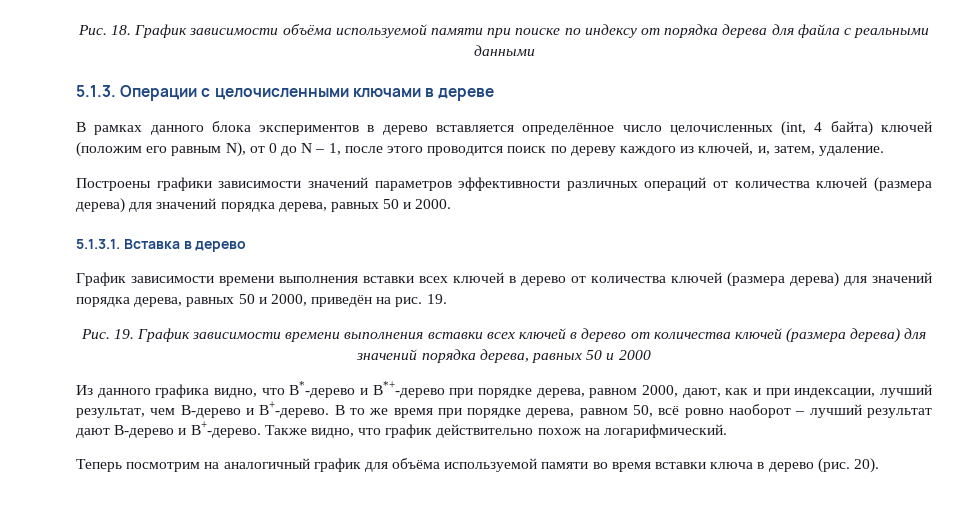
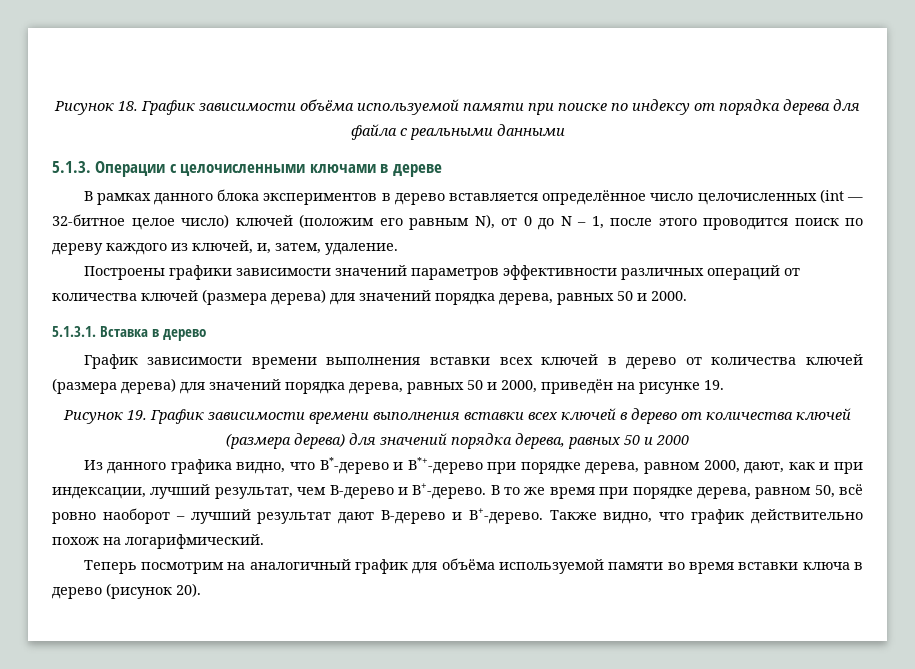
[77,25,107,35] Рис. -> [54,101,114,115] Рисунок
[781,121,873,136] (int, 4 байта) -> [819,189,863,203] [52,214,229,230] (int — 32-битное целое число)
[395,297,423,307] рис. -> [639,382,700,394] рисунке
[80,329,110,339] Рис. -> [63,410,123,424] Рисунок
[817,458,850,473] (рис. -> [106,583,172,599] (рисунок

